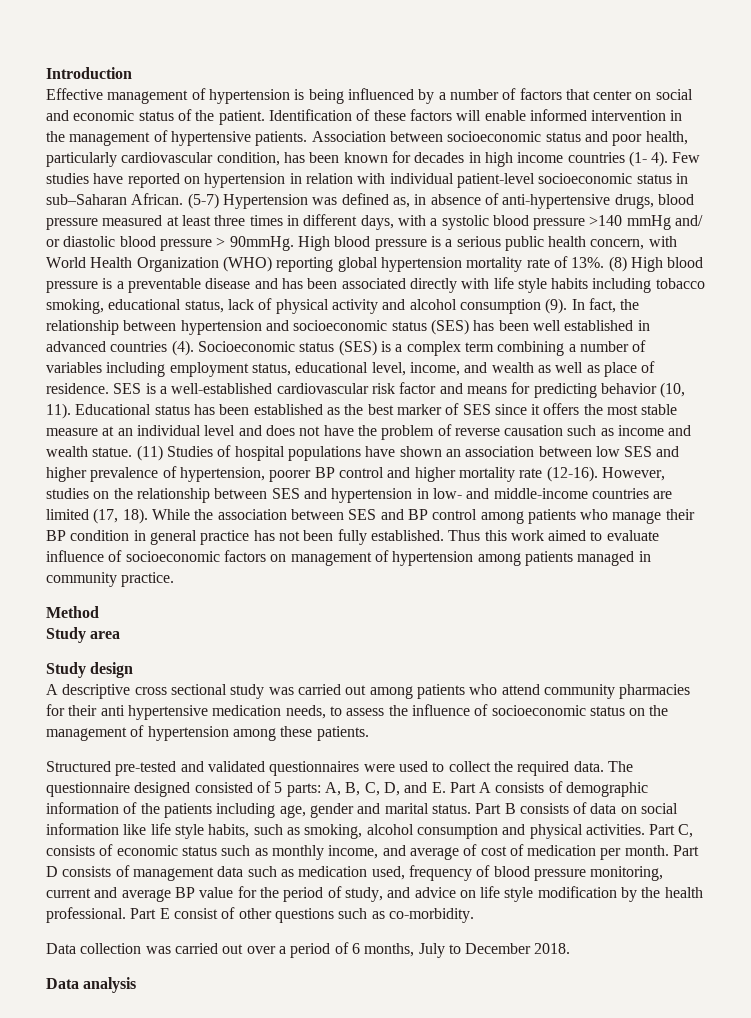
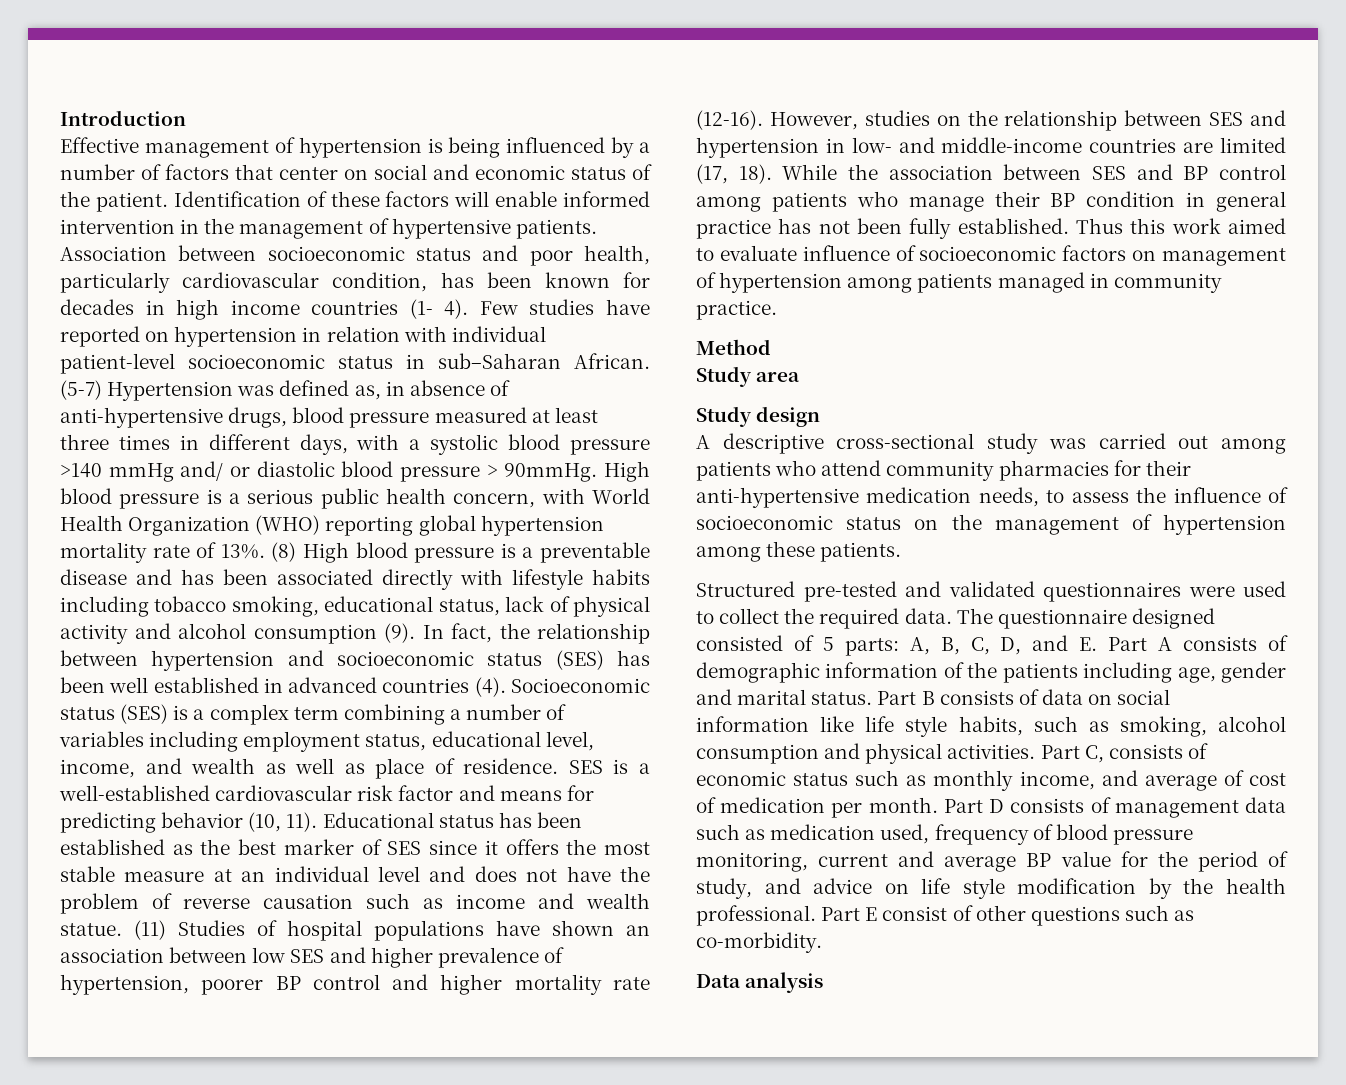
[493,277,547,293] life style -> [512,569,583,590] lifestyle
[134,684,227,695] cross sectional -> [836,433,975,449] cross-sectional
[100,705,208,720] anti hypertensive -> [696,487,859,508] anti-hypertensive
[46,942,571,958] // Data collection was carried out over a period of 6 months, July to December 2018. -> (822, 942) none

